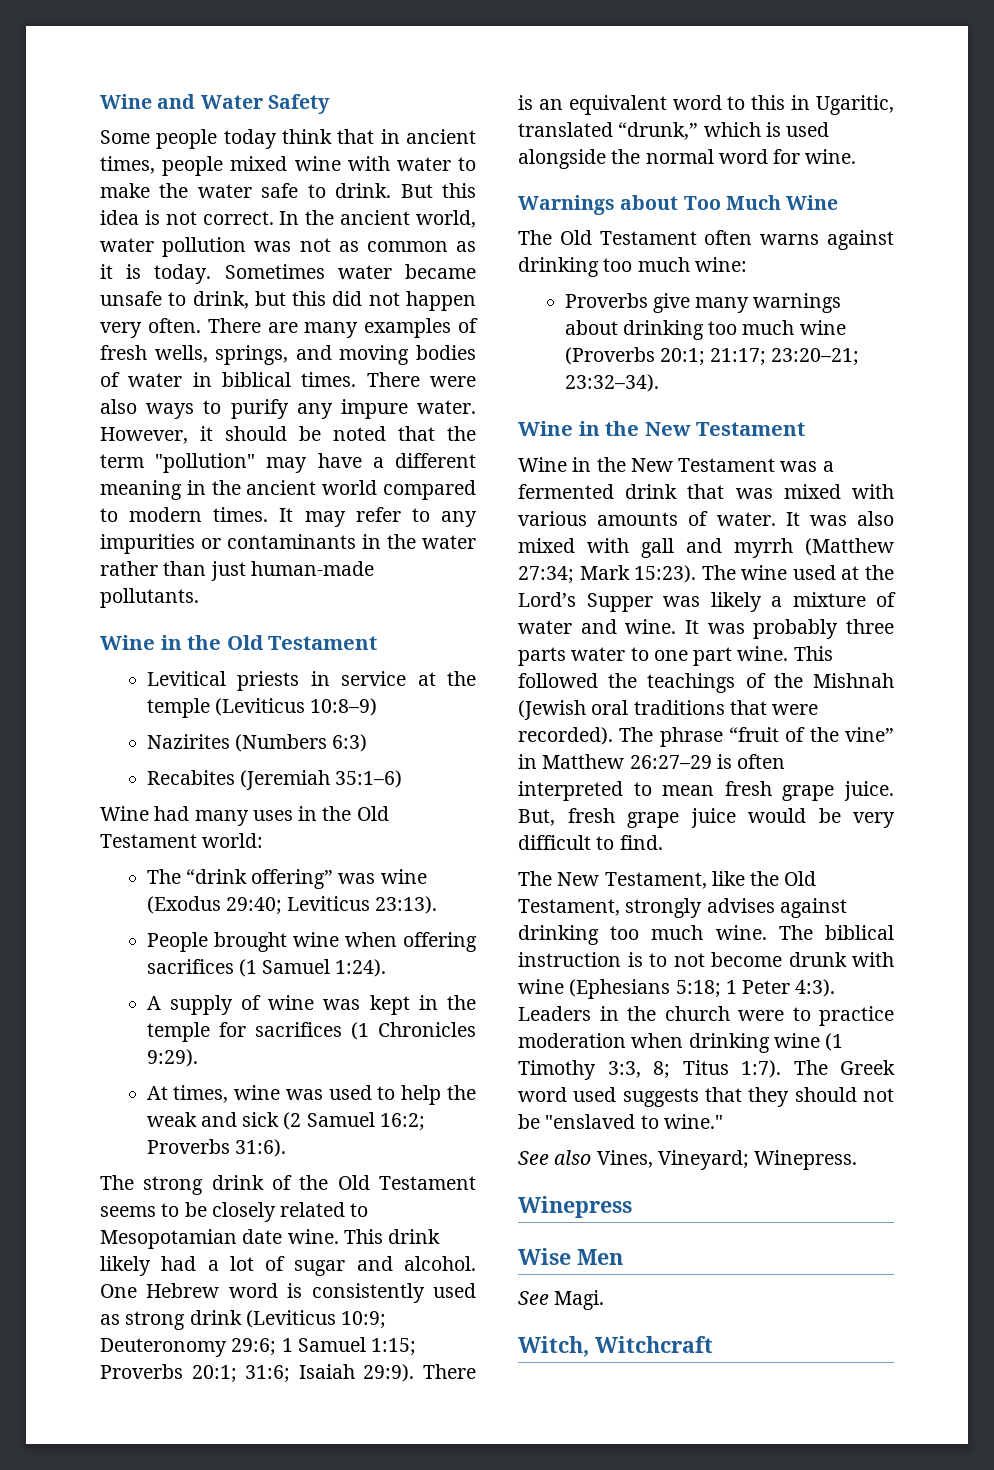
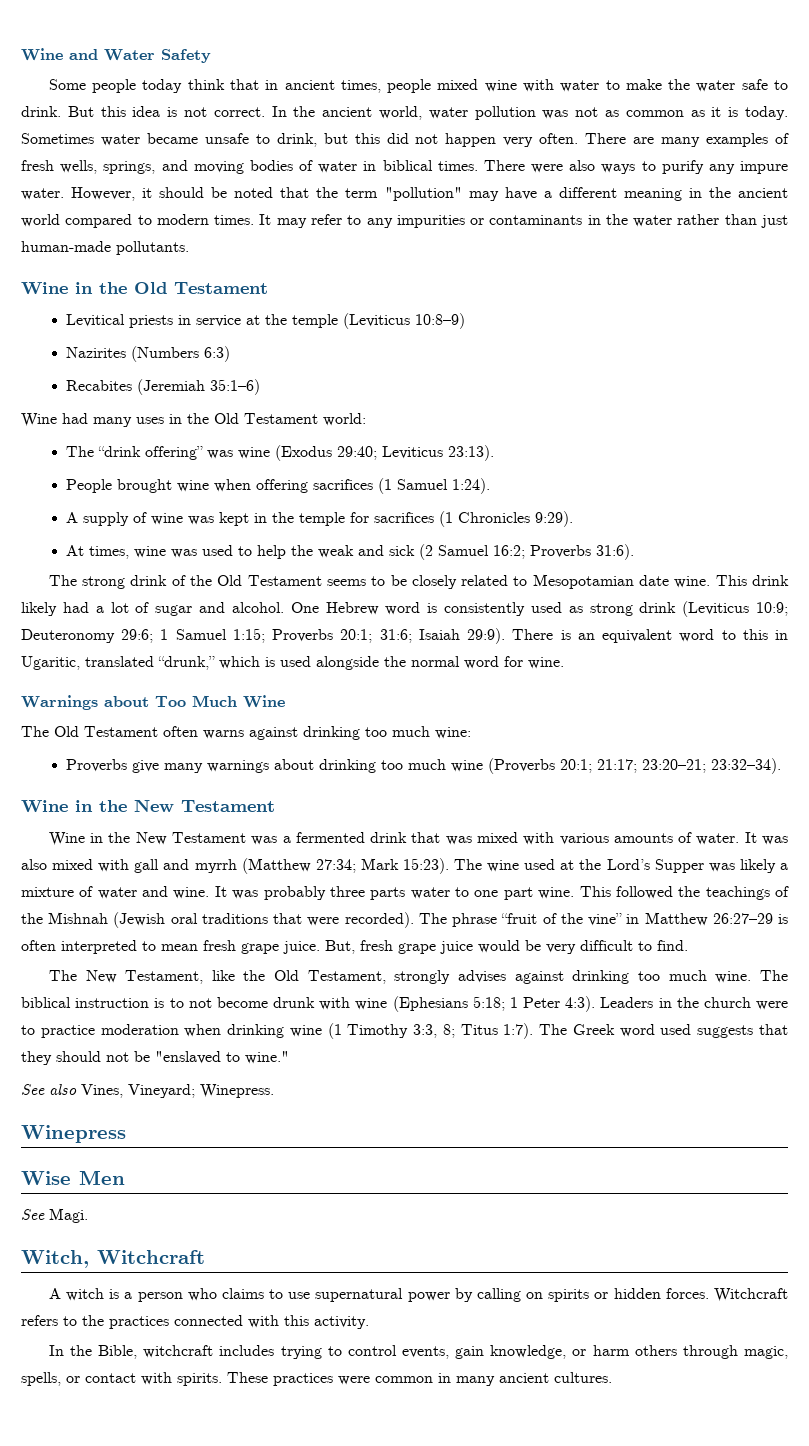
(713, 1344) none -> [48,1288,788,1302] [21,1315,369,1329] [48,1345,788,1359] [21,1372,612,1386] // A witch is a person who claims to use supernatural power by calling on spirits or hidden forces. Witchcraft refers to the practices connected with this activity. // In the Bible, witchcraft includes trying to control events, gain knowledge, or harm others through magic, spells, or contact with spirits. These practices were common in many ancient cultures.

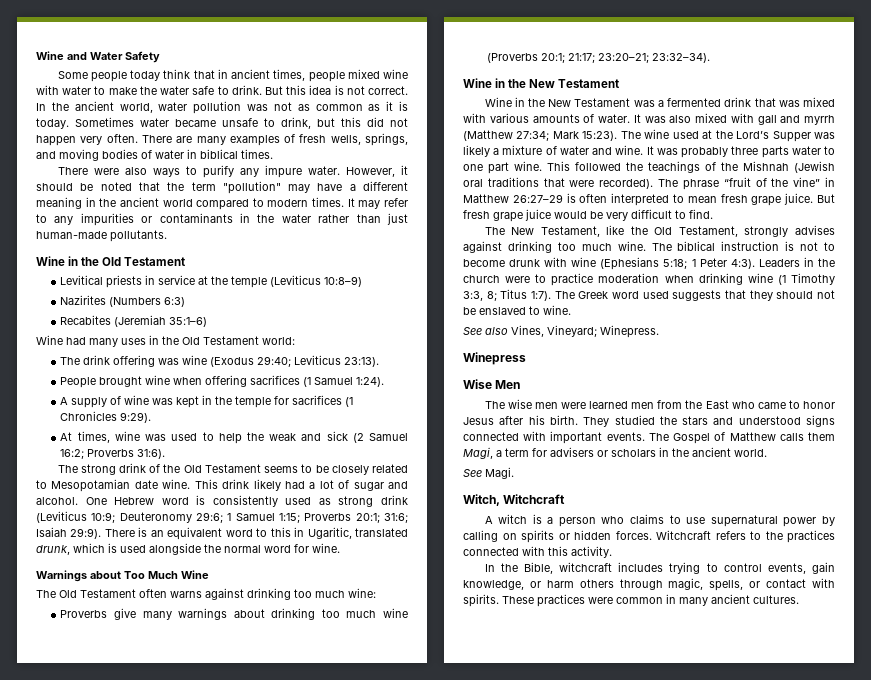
(478, 166) none -> (273, 154) //
[98,446,204,460] “drink offering” -> [83,355,156,367] drink offering
[158,656,215,670] “drunk,” -> [36,545,70,555] drunk,
[325,940,355,954] But, -> [817,194,835,203] But
[169,998,212,1008] to not -> [800,242,835,251] not to
[155,1051,289,1064] "enslaved to wine." -> [479,305,571,315] enslaved to wine.
(125, 1177) none -> [484,399,835,409] [463,415,835,427] [463,431,835,444] [463,447,767,459] // The wise men were learned men from the East who came to honor Jesus after his birth. They studied the stars and understood signs connected with important events. The Gospel of Matthew calls them Magi, a term for advisers or scholars in the ancient world.

